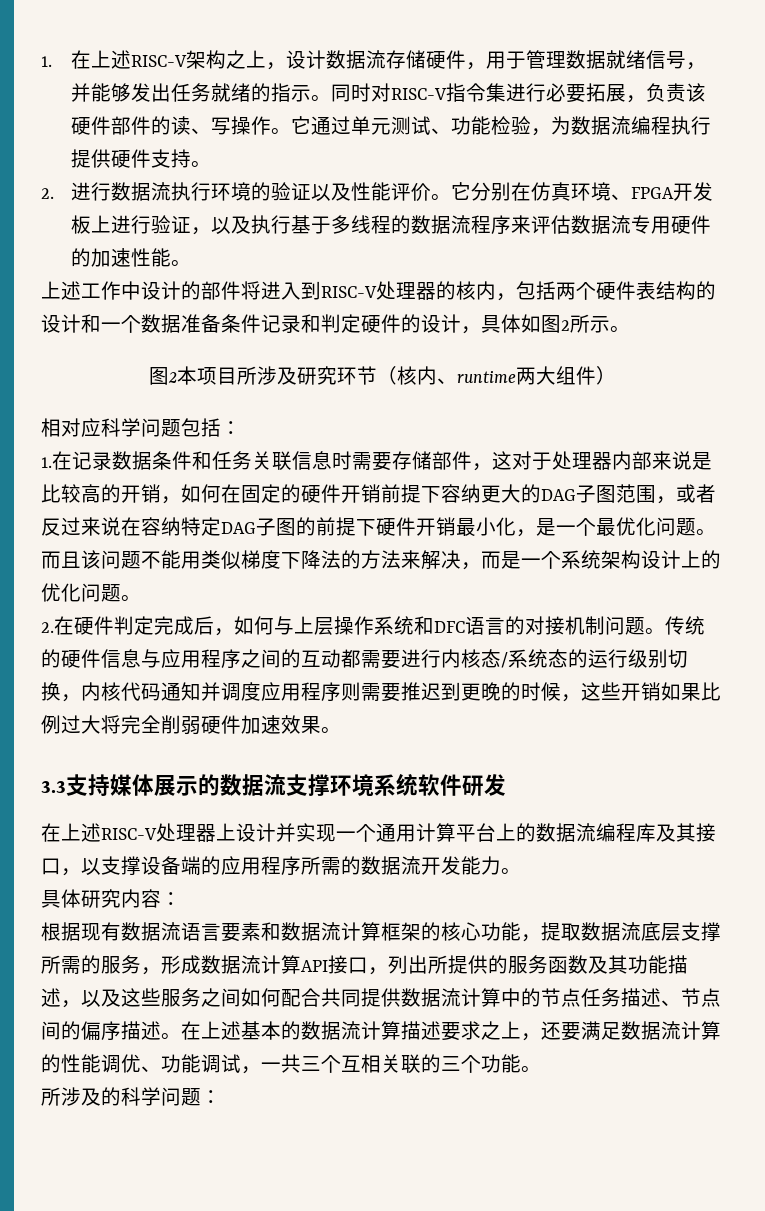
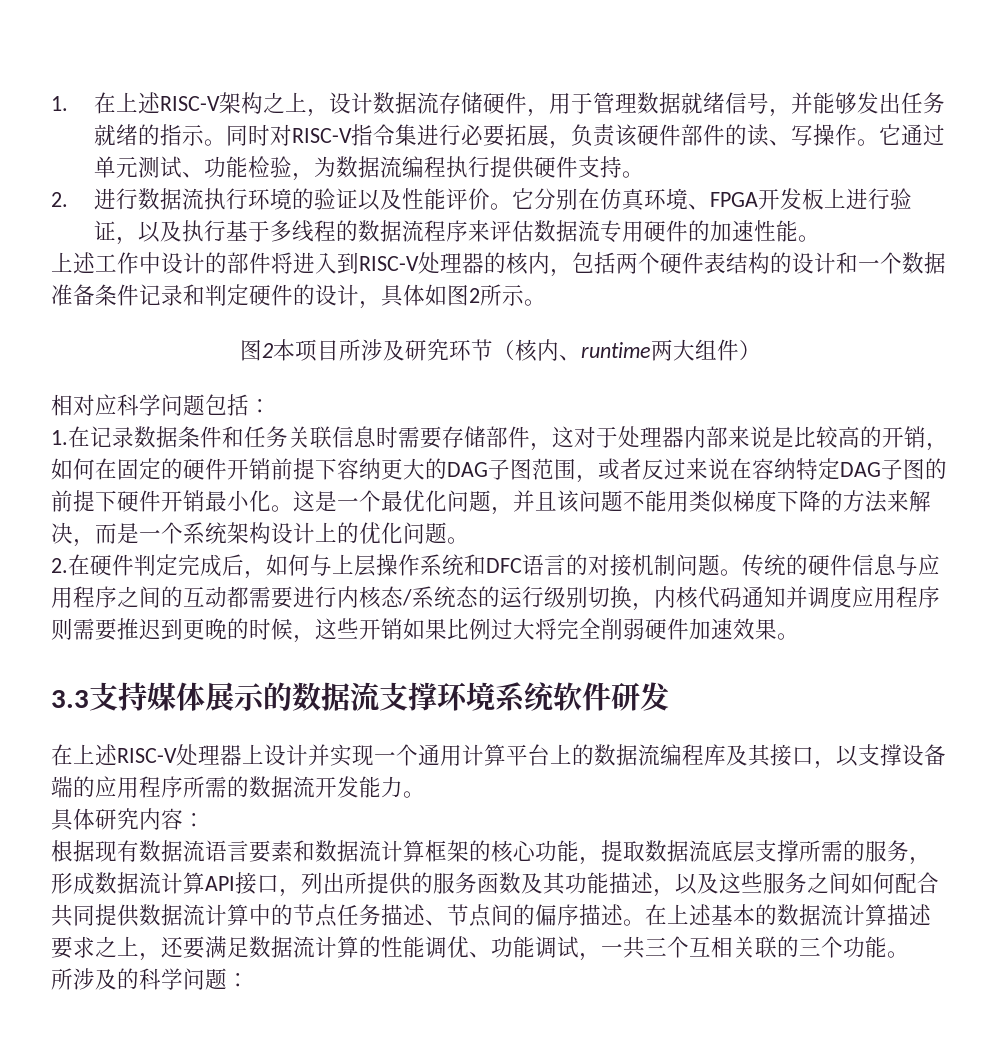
[516,529,536,537] ， -> [271,490,315,512] 。这
[696,529,716,535] [41,551,61,569] 。而 -> [491,490,535,515] ，并
[321,550,341,569] 法 -> (821, 501) none

